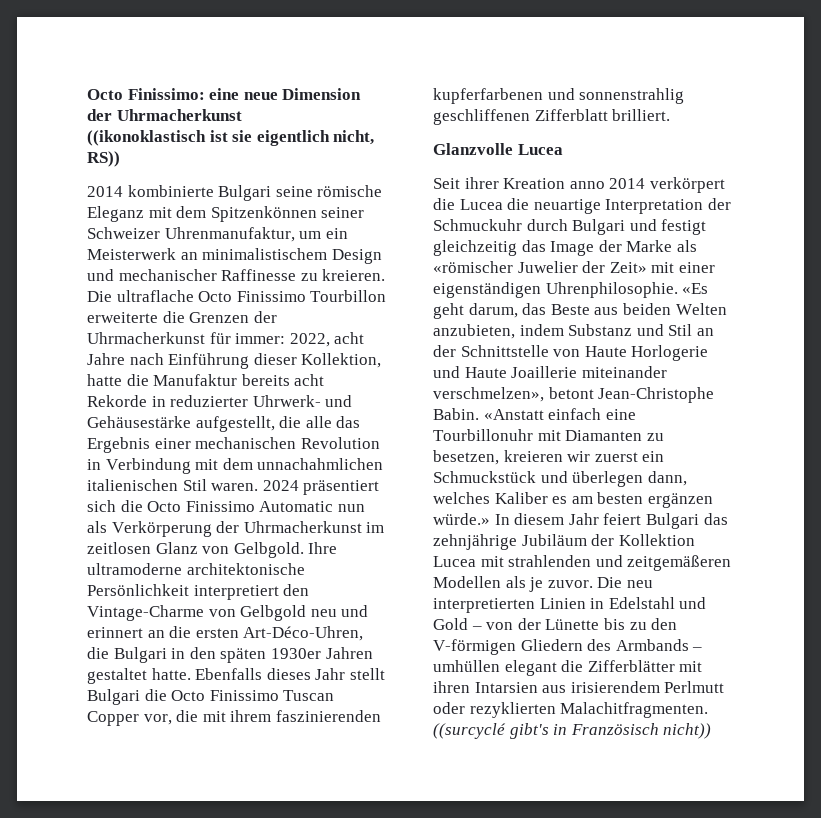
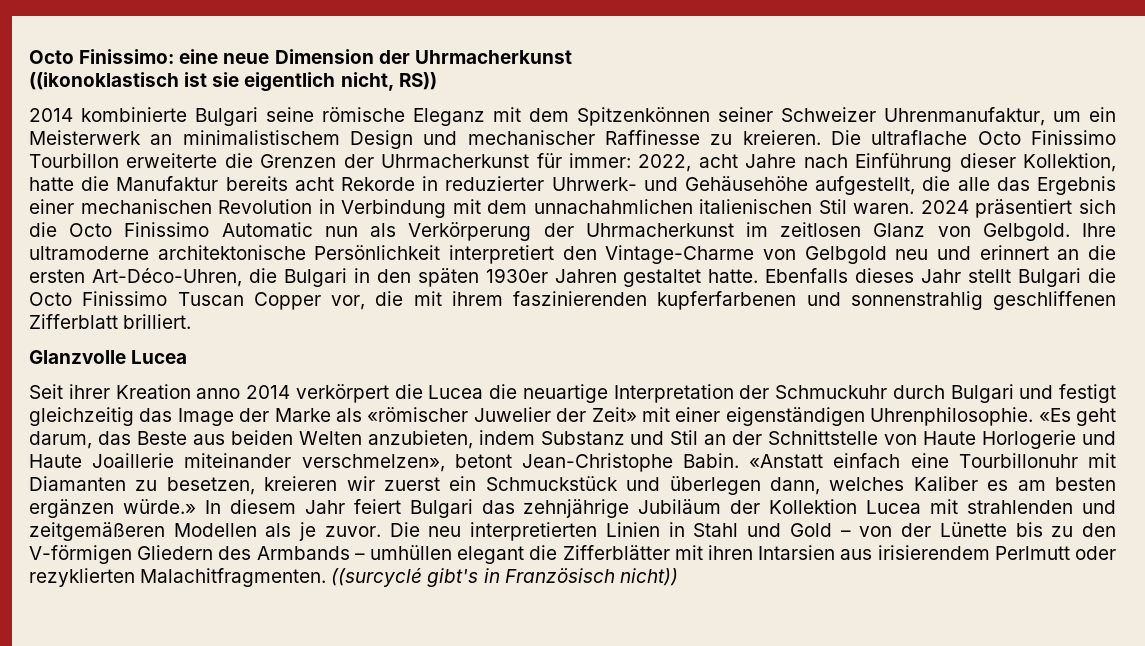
[87,416,191,428] Gehäusestärke -> [685,176,808,191] Gehäusehöhe
[608,597,675,609] Edelstahl -> [693,523,739,537] Stahl

